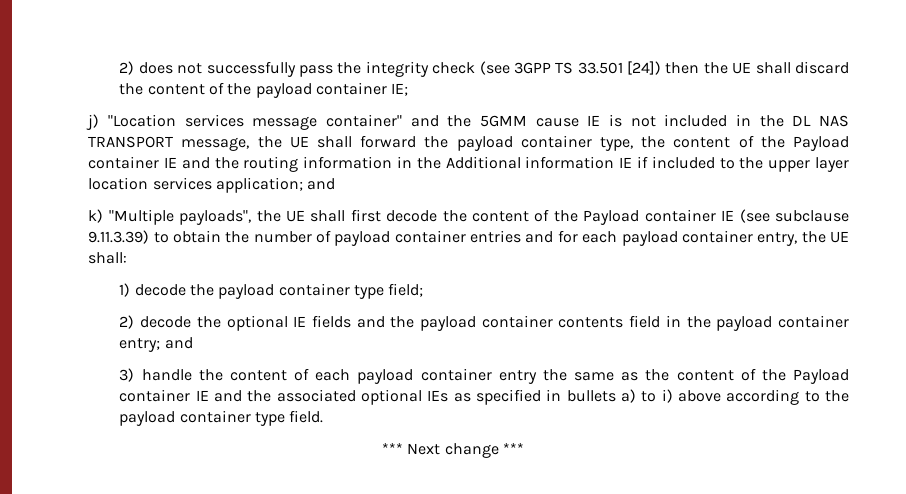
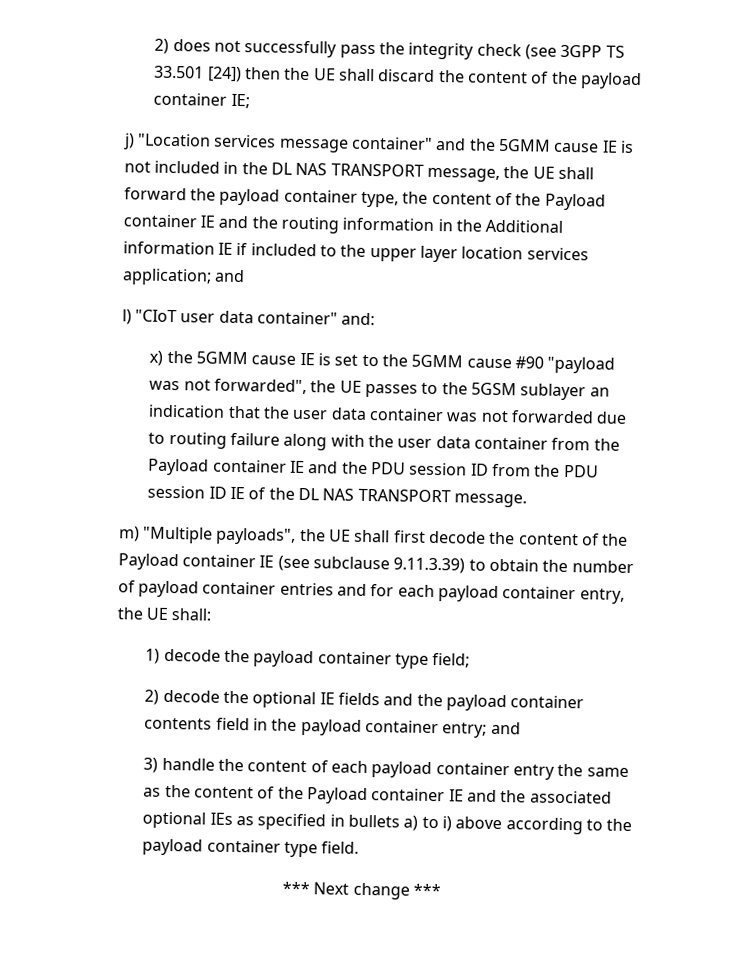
[88,209,104,223] k) -> [121,309,376,326] [149,350,616,374] [149,378,610,401] [148,404,628,424] [148,431,620,451] [148,458,599,478] [147,485,527,508] [118,526,140,542] l) "CIoT user data container" and: // x) the 5GMM cause IE is set to the 5GMM cause #90 "payload was not forwarded", the UE passes to the 5GSM sublayer an indication that the user data container was not forwarded due to routing failure along with the user data container from the Payload container IE and the PDU session ID from the PDU session ID IE of the DL NAS TRANSPORT message. // m)

